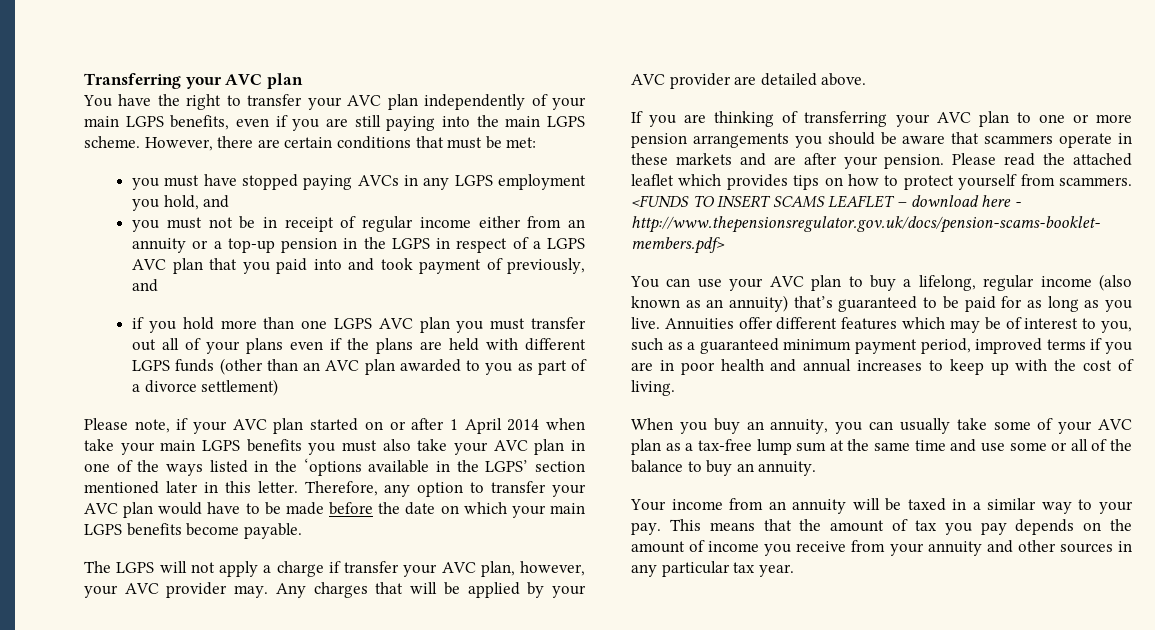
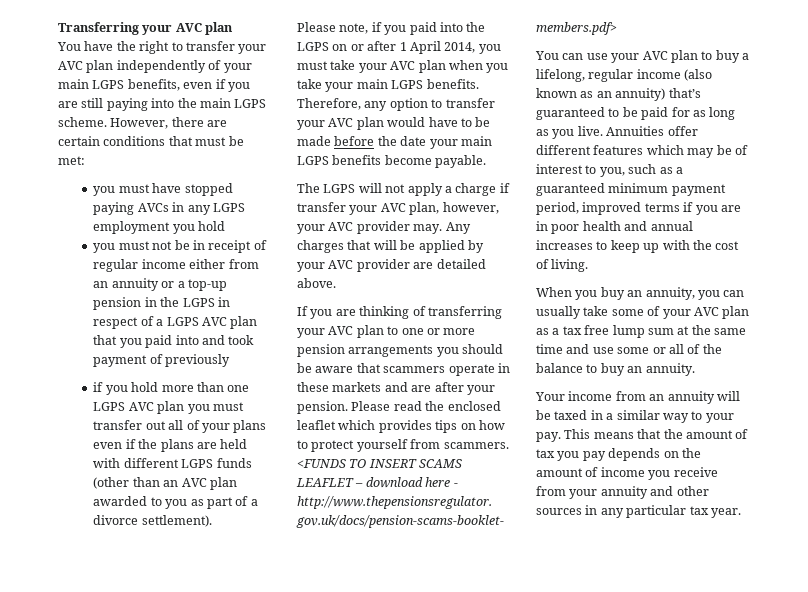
[163,195,230,210] hold, and -> [198,221,226,231] hold
[507,258,585,274] [132,279,159,292] previously, and -> [165,354,231,367] previously
[201,379,279,396] settlement) -> [141,515,212,527] settlement).
[193,418,359,434] your AVC plan started -> [384,22,486,35] [297,42,329,51] you paid into the LGPS
[507,418,585,431] [84,439,585,455] [84,458,585,476] [84,481,298,494] 2014 when take your main LGPS benefits you must also take your AVC plan in one of the ways listed in the ‘options available in the LGPS’ section mentioned later in this letter. -> [444,42,501,54] [297,60,509,73] [297,79,479,92] 2014, you must take your AVC plan when you take your main LGPS benefits.
[440,502,507,514] on which -> (427, 141) none
[1073,153,1132,166] attached -> [447,401,501,411] enclosed
[697,439,752,451] tax-free -> [562,325,610,335] tax free

